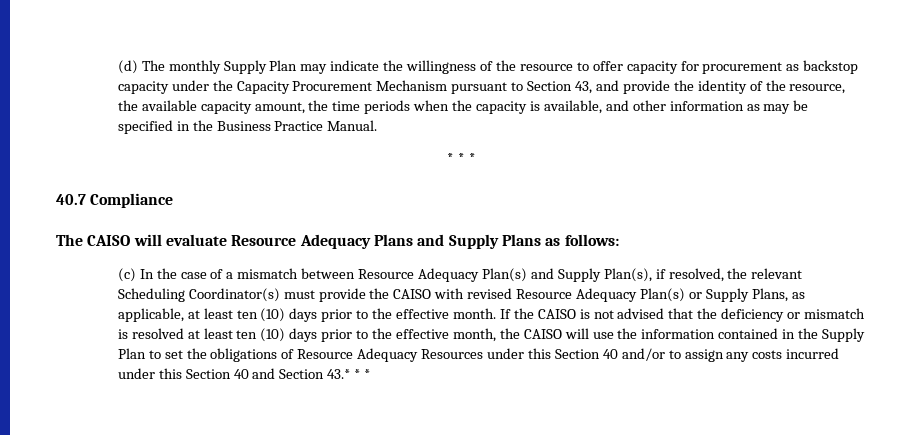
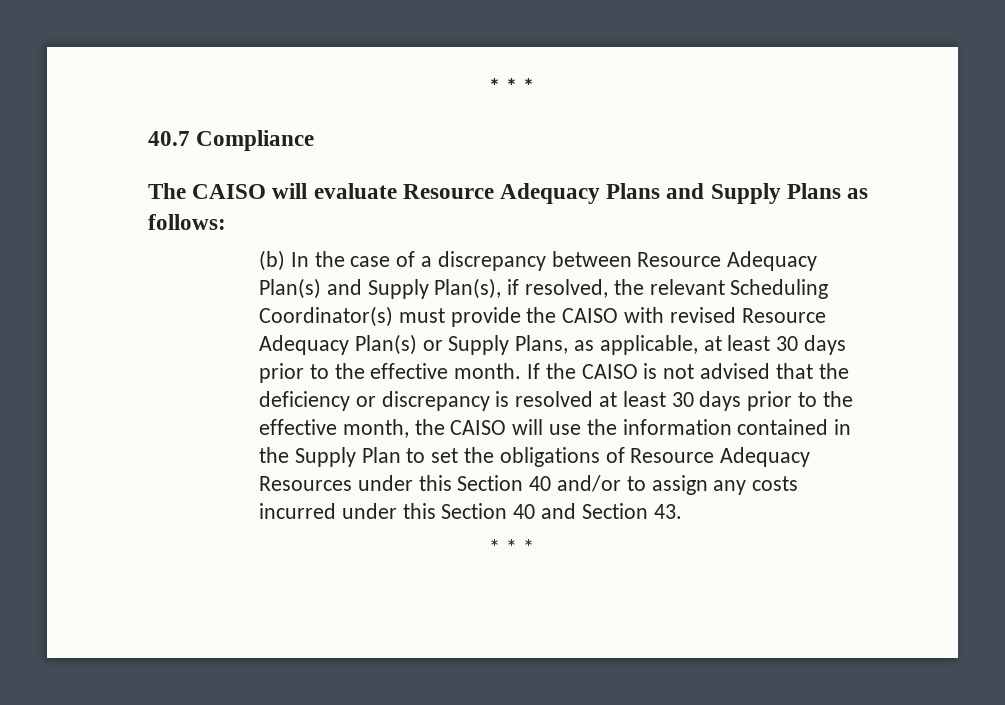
[117,60,859,74] [117,80,846,94] [117,100,809,114] [117,120,378,134] (d) The monthly Supply Plan may indicate the willingness of the resource to offer capacity for procurement as backstop capacity under the Capacity Procurement Mechanism pursuant to Section 43, and provide the identity of the resource, the available capacity amount, the time periods when the capacity is available, and other information as may be specified in the Business Practice Manual. // -> (489, 86) none
[117,268,136,282] (c) -> [259,250,286,271] (b)
[237,268,299,279] mismatch -> [437,251,546,271] discrepancy
[236,308,286,322] ten (10) -> [776,336,799,351] 30
[804,308,866,319] mismatch -> [381,391,490,411] discrepancy
[236,328,286,342] ten (10) -> [671,392,694,407] 30
[327,369,371,379] 43.* * * -> [653,504,682,519] [489,539,534,555] 43. // * * *

